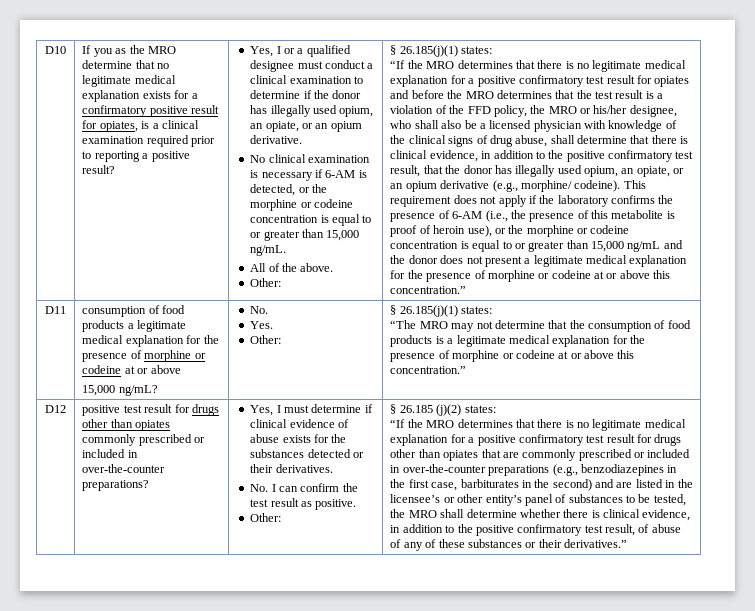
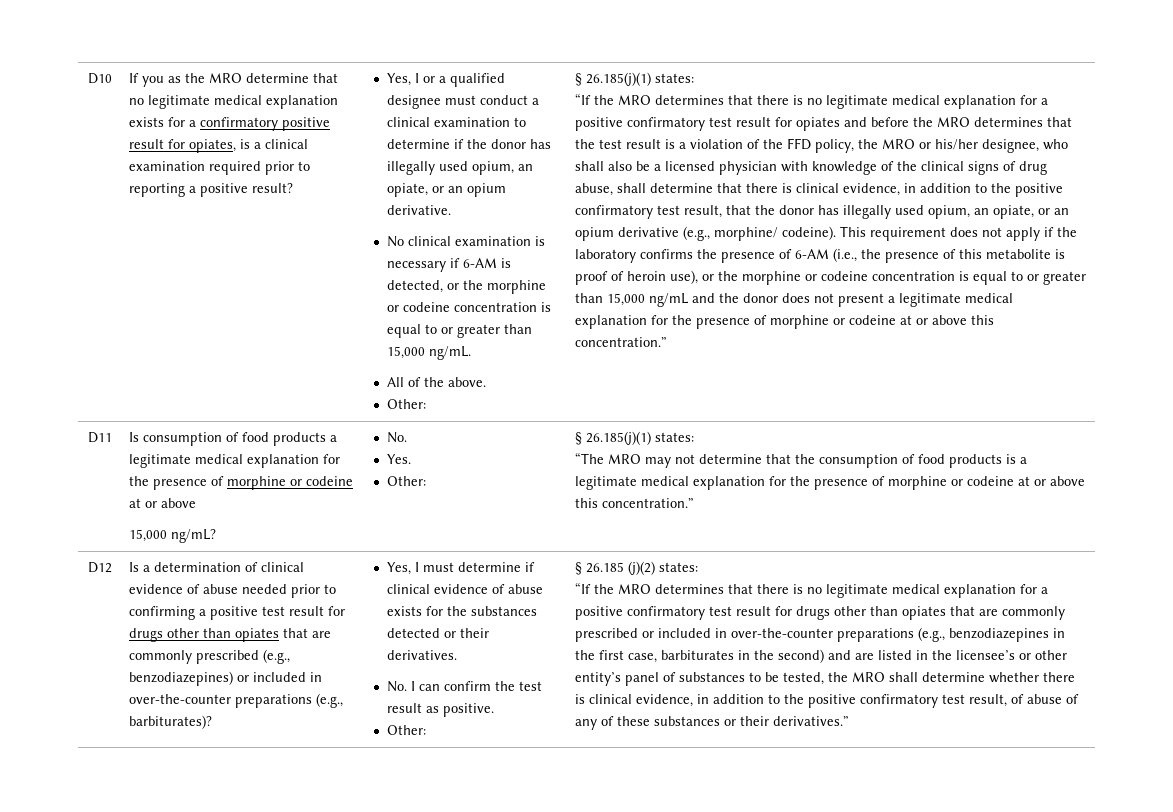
(66, 310) none -> [128,432,139,442] Is
(66, 409) none -> [128,562,304,572] [128,584,336,598] [128,606,206,620] Is a determination of clinical evidence of abuse needed prior to confirming a
[82,434,206,446] [82,449,138,458] [82,464,166,473] [82,480,150,491] commonly prescribed or included in over-the-counter preparations? -> [282,628,331,638] [128,649,290,664] [128,671,322,686] [128,693,343,708] [128,715,212,729] that are commonly prescribed (e.g., benzodiazepines) or included in over-the-counter preparations (e.g., barbiturates)?

